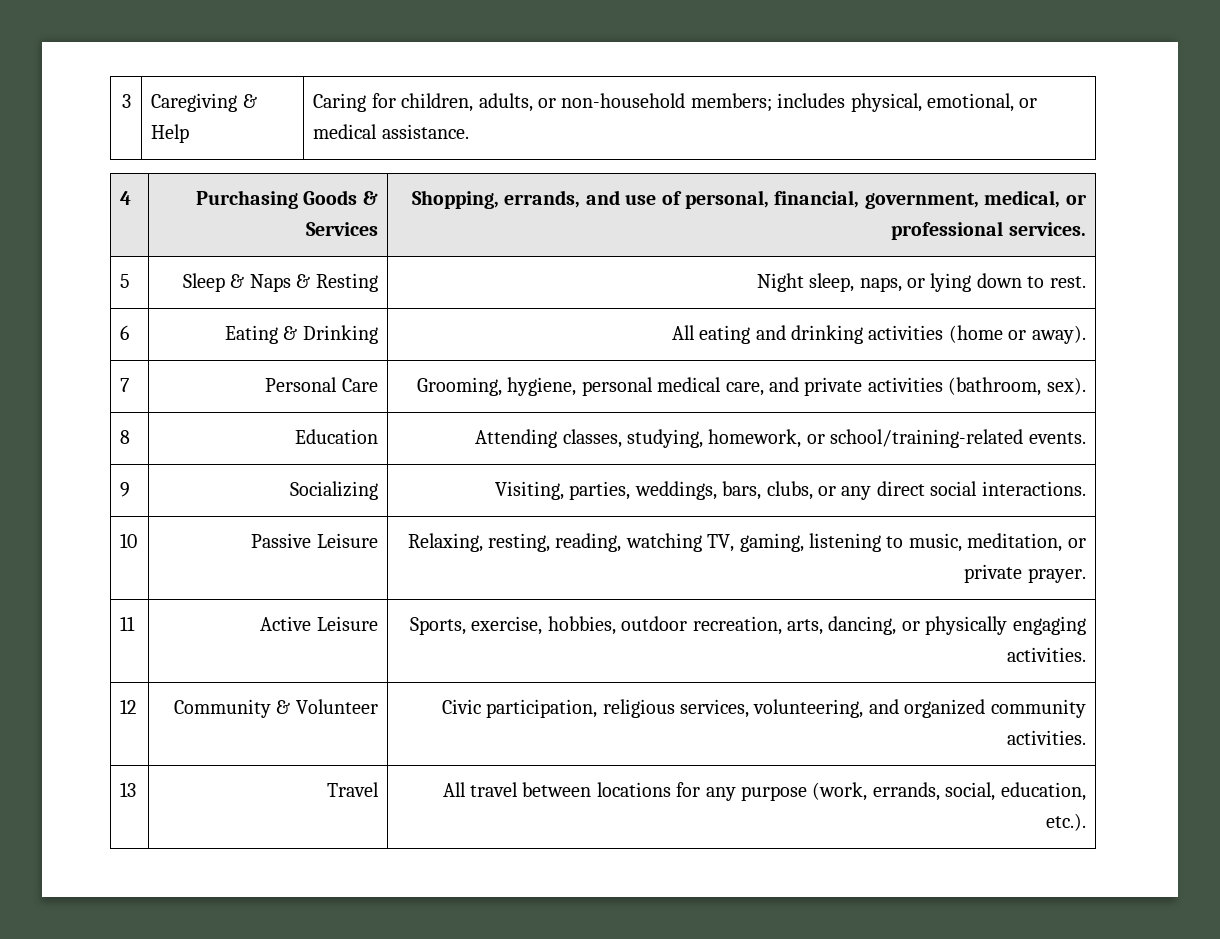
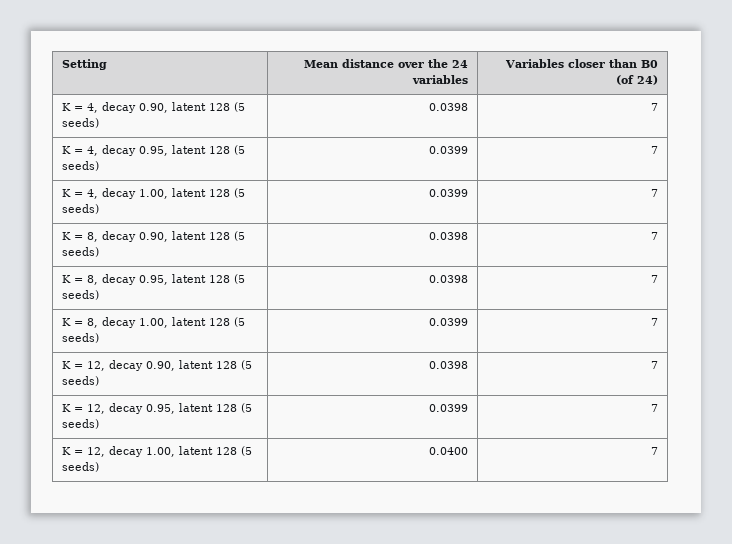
[121,94,131,108] [151,93,257,112] [151,124,190,143] [313,93,1038,112] [313,124,469,139] [120,191,132,205] [195,190,378,209] [305,222,378,236] [411,190,1087,209] [891,221,1086,240] [120,274,131,288] [182,273,378,292] [756,273,1086,292] [120,325,130,340] [224,325,378,344] [671,325,1086,344] [120,378,130,392] [265,377,378,392] [416,377,1086,396] [120,430,131,444] [294,429,378,444] [475,429,1086,448] [120,482,131,497] [289,481,378,500] [494,481,1086,500] [120,533,138,548] [251,533,378,548] [407,533,1086,552] [964,564,1086,583] [120,616,136,631] [260,616,378,631] [409,616,1086,635] [1006,647,1086,662] [120,699,137,714] [173,699,378,718] [441,699,1086,718] [1006,730,1086,745] [120,782,137,797] [326,782,379,797] [442,782,1086,801] [1045,813,1086,831] 3 | Caregiving & Help | Caring for children, adults, or non-household members; includes physical, emotional, or medical assistance. // 4 | Purchasing Goods & Services | Shopping, errands, and use of personal, financial, government, medical, or professional services. // 5 | Sleep & Naps & Resting | Night sleep, naps, or lying down to rest. // 6 | Eating & Drinking | All eating and drinking activities (home or away). // 7 | Personal Care | Grooming, hygiene, personal medical care, and private activities (bathroom, sex). // 8 | Education | Attending classes, studying, homework, or school/training-related events. // 9 | Socializing | Visiting, parties, weddings, bars, clubs, or any direct social interactions. // 10 | Passive Leisure | Relaxing, resting, reading, watching TV, gaming, listening to music, meditation, or private prayer. // 11 | Active Leisure | Sports, exercise, hobbies, outdoor recreation, arts, dancing, or physically engaging activities. // 12 | Community & Volunteer | Civic participation, religious services, volunteering, and organized community activities. // 13 | Travel | All travel between locations for any purpose (work, errands, social, education, etc.). -> [61,59,107,70] [304,59,469,68] [412,75,469,84] [505,59,659,68] [616,75,659,85] [61,102,245,113] [61,118,99,128] [429,103,469,111] [651,103,659,111] [61,145,245,156] [61,161,99,171] [429,146,469,154] [651,146,659,154] [61,188,245,199] [61,204,99,214] [429,189,469,197] [651,189,659,197] [61,231,245,242] [61,247,99,257] [429,232,469,240] [651,232,659,240] [61,274,245,285] [61,290,99,300] [429,275,469,283] [651,275,659,283] [61,317,245,328] [61,333,99,343] [429,318,469,326] [651,318,659,326] [61,360,252,371] [61,376,99,386] [429,361,469,369] [651,361,659,369] [61,403,252,414] [61,419,99,429] [429,404,469,412] [651,404,659,412] [61,446,252,457] [61,462,99,472] [429,447,469,455] [651,447,659,455] Setting | Mean distance over the 24 variables | Variables closer than B0 (of 24) // K = 4, decay 0.90, latent 128 (5 seeds) | 0.0398 | 7 // K = 4, decay 0.95, latent 128 (5 seeds) | 0.0399 | 7 // K = 4, decay 1.00, latent 128 (5 seeds) | 0.0399 | 7 // K = 8, decay 0.90, latent 128 (5 seeds) | 0.0398 | 7 // K = 8, decay 0.95, latent 128 (5 seeds) | 0.0398 | 7 // K = 8, decay 1.00, latent 128 (5 seeds) | 0.0399 | 7 // K = 12, decay 0.90, latent 128 (5 seeds) | 0.0398 | 7 // K = 12, decay 0.95, latent 128 (5 seeds) | 0.0399 | 7 // K = 12, decay 1.00, latent 128 (5 seeds) | 0.0400 | 7

